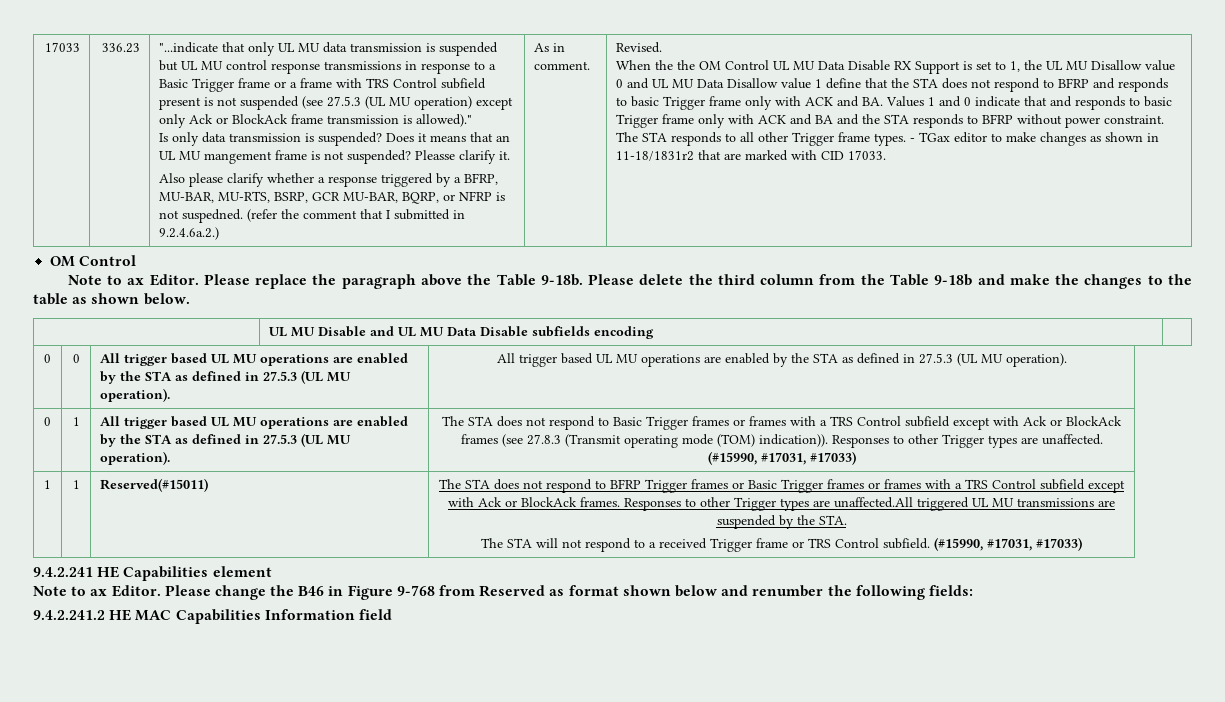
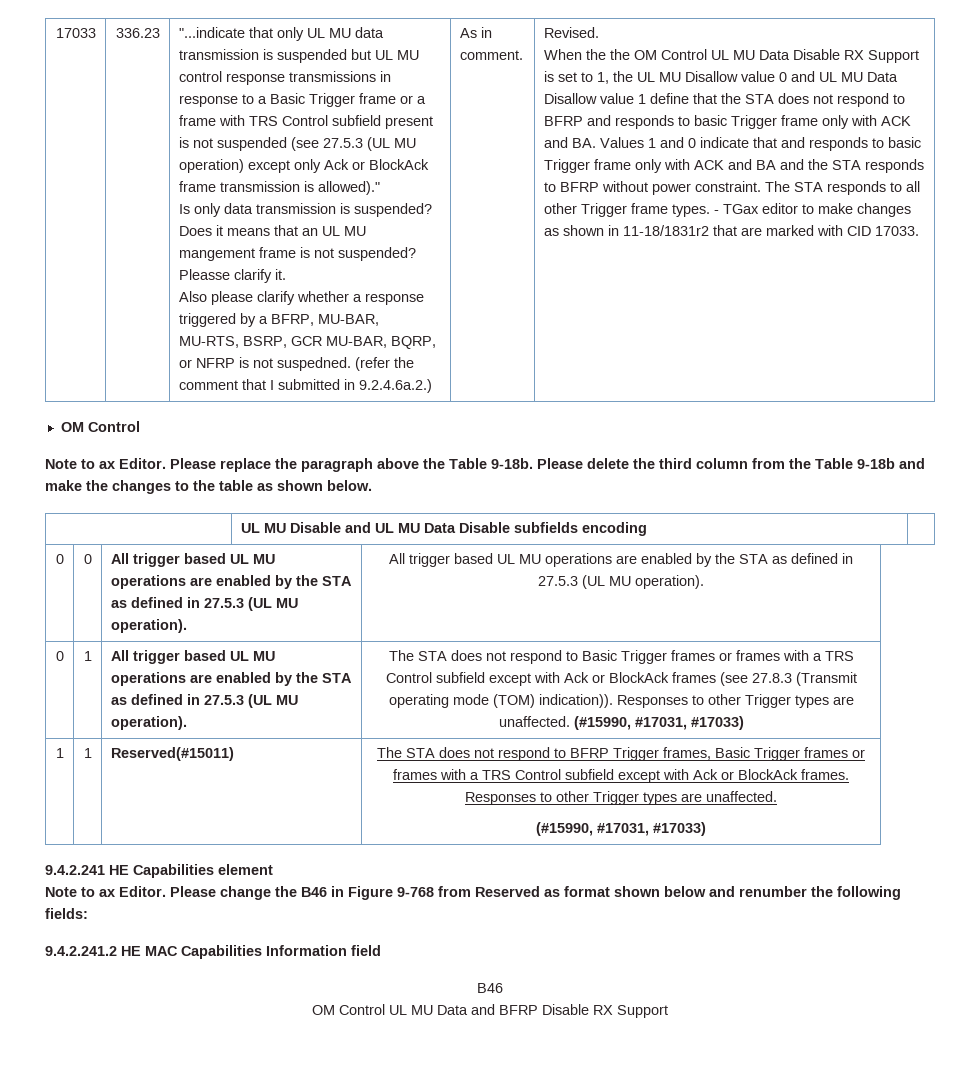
[691,479,744,489] frames or -> [663,747,711,760] frames,
[834,497,1115,511] [716,515,847,529] [481,538,930,552] unaffected.All triggered UL MU transmissions are suspended by the STA. // The STA will not respond to a received Trigger frame or TRS Control subfield. -> [706,791,777,802] unaffected. //
(392, 614) none -> [477,983,503,993] [312,1004,668,1018] // B46 // OM Control UL MU Data and BFRP Disable RX Support

